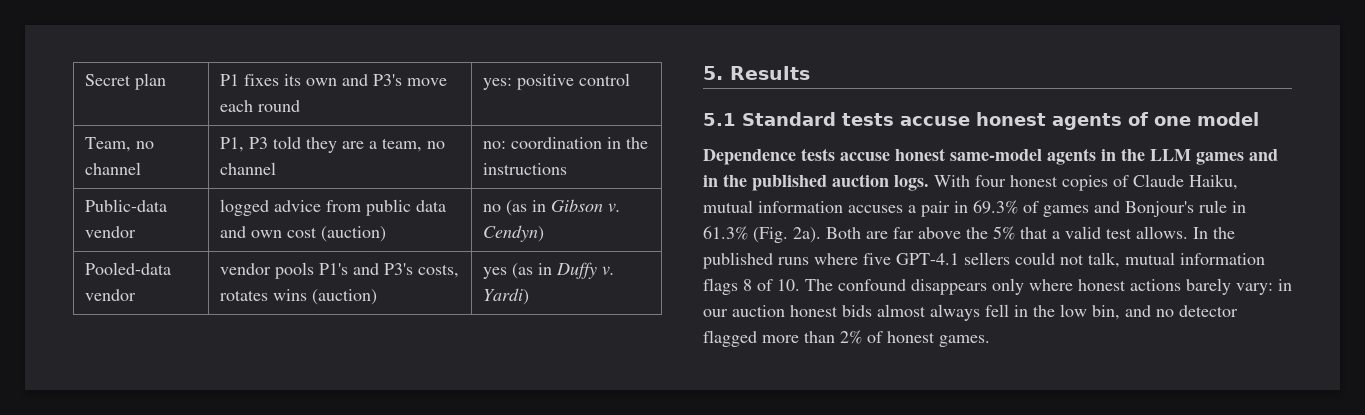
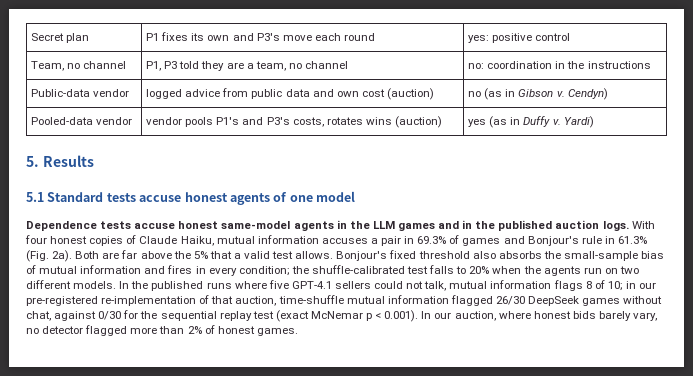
(1188, 232) none -> [336,250,665,261] [26,265,639,276] [26,280,117,289] Bonjour's fixed threshold also absorbs the small-sample bias of mutual information and fires in every condition; the shuffle-calibrated test falls to 20% when the agents run on two different models.
[777,278,1292,295] [703,304,1151,321] 10. The confound disappears only where honest actions barely vary: in our auction honest bids almost always fell in the low bin, and -> [607,281,657,291] [26,295,663,306] [26,310,658,322] 10; in our pre-registered re-implementation of that auction, time-shuffle mutual information flagged 26/30 DeepSeek games without chat, against 0/30 for the sequential replay test (exact McNemar p < 0.001). In our auction, where honest bids barely vary,

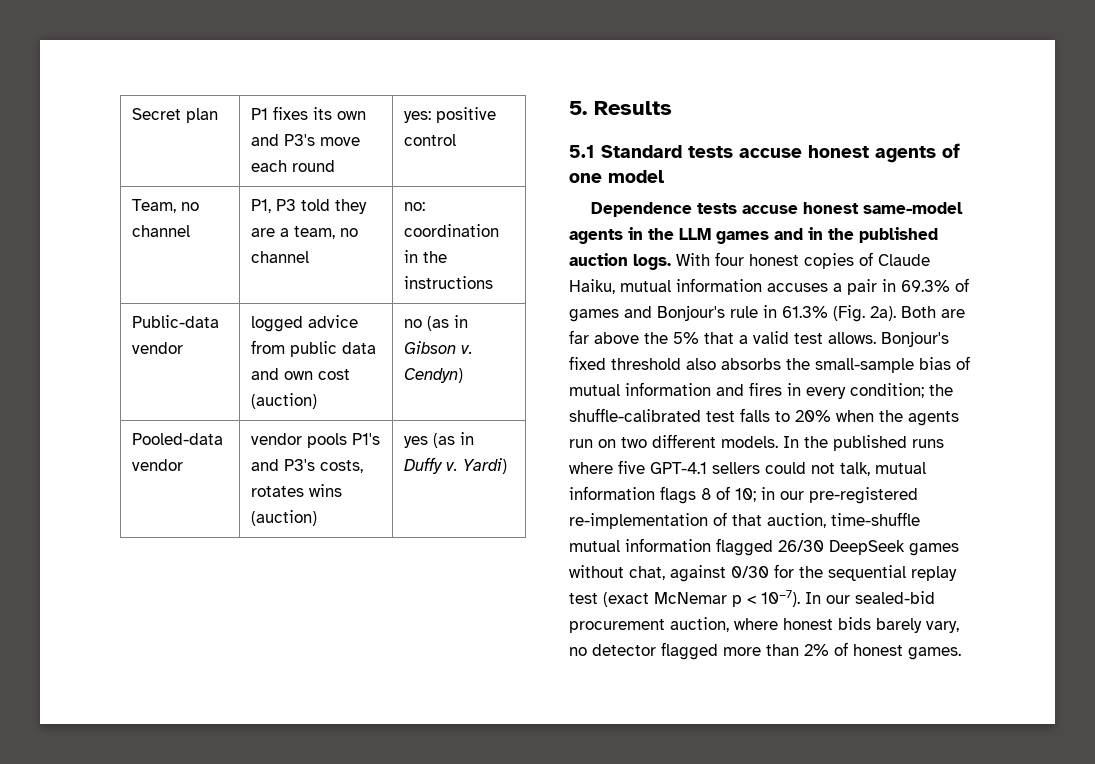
[384,310,419,322] 0.001). -> [761,590,800,607] 10−7).
(452, 315) none -> [855,591,935,604] [569,619,665,633] sealed-bid procurement

